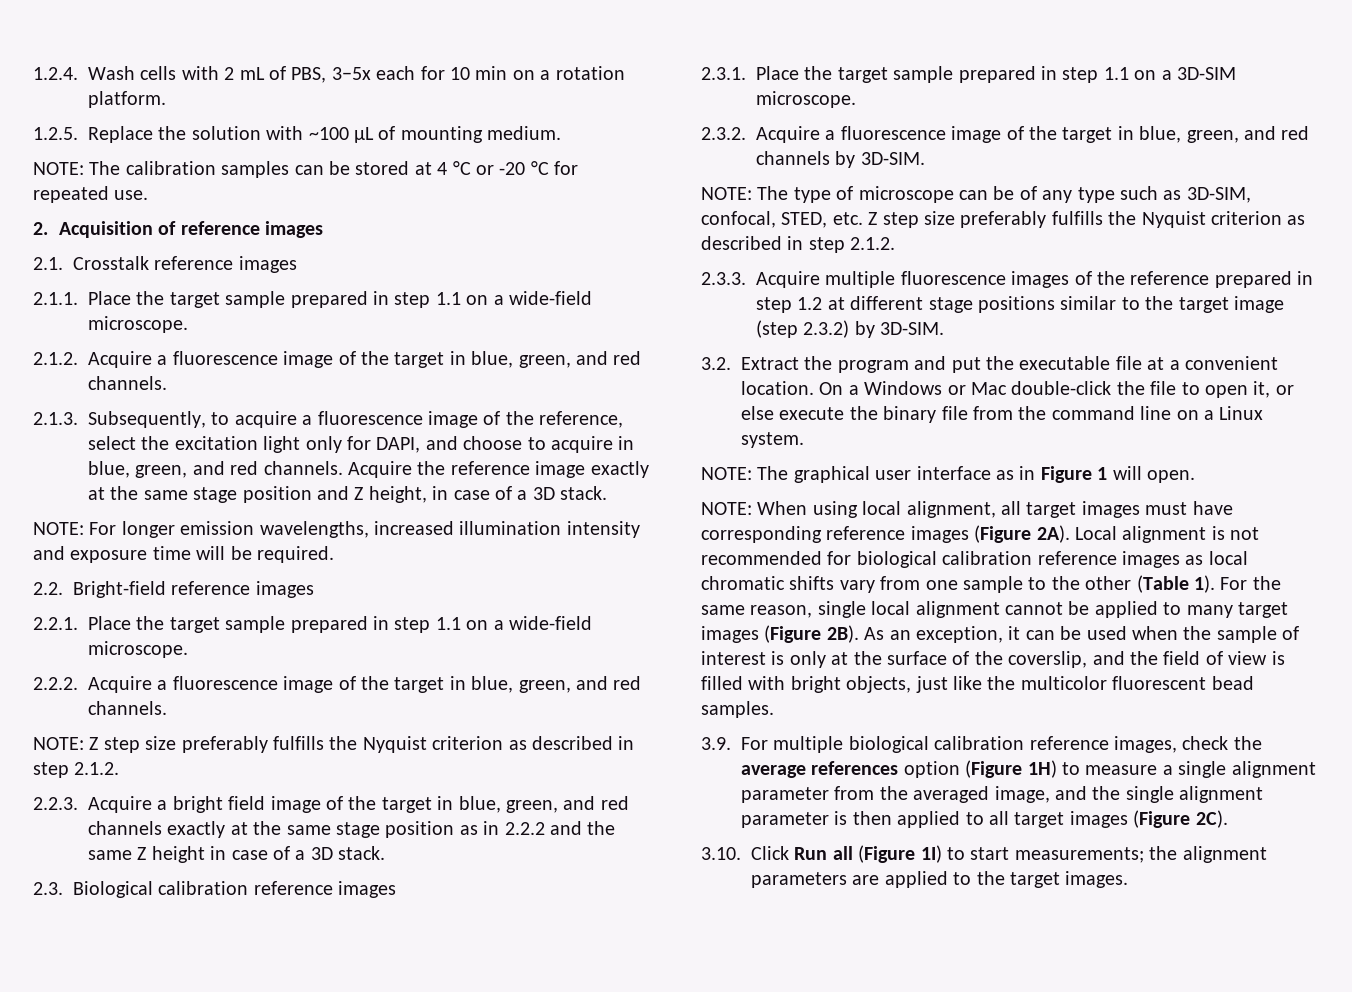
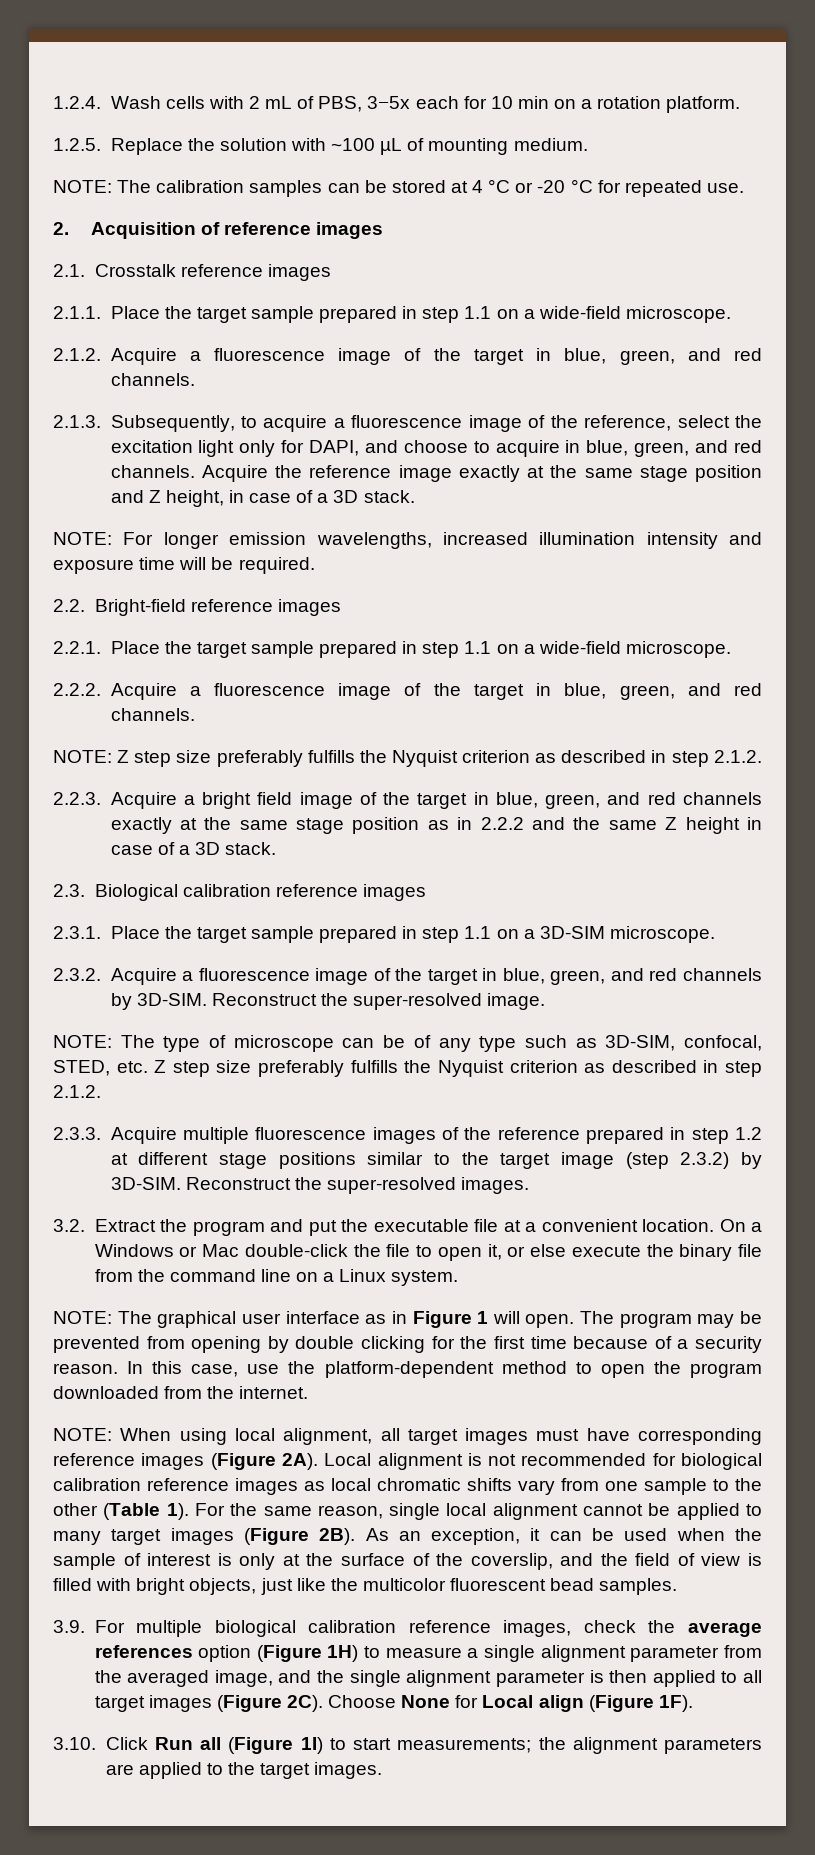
(925, 158) none -> [211,993,546,1010] Reconstruct the super-resolved image.
(945, 328) none -> [185,1177,530,1194] Reconstruct the super-resolved images.
(1195, 476) none -> [580,1311,762,1328] [53,1336,762,1353] [53,1361,763,1378] [53,1386,309,1399] The program may be prevented from opening by double clicking for the first time because of a security reason. In this case, use the platform-dependent method to open the program downloaded from the internet.
(1228, 819) none -> [328,1695,693,1712] Choose None for Local align (Figure 1F).

